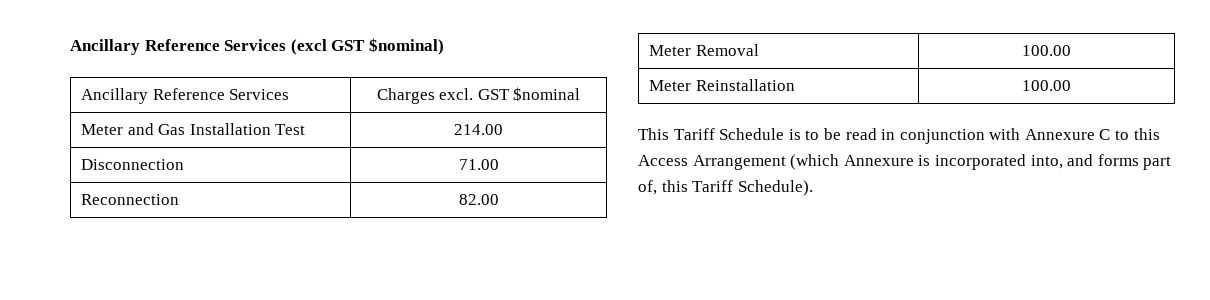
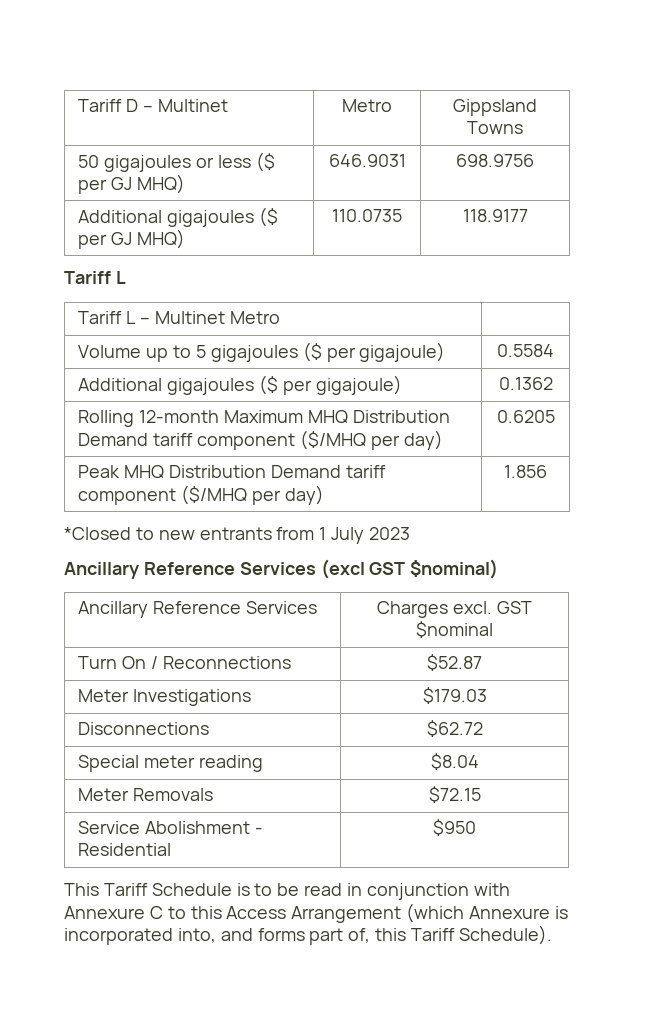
(70, 47) none -> [78,99,228,112] [342,99,392,112] [453,99,537,116] [467,121,523,134] [78,152,275,172] [78,174,186,194] [328,154,406,167] [456,154,534,167] [78,207,279,227] [78,229,186,249] [332,209,402,222] [462,209,528,222] [64,271,126,284] [78,311,280,324] [78,342,446,362] [497,344,554,357] [78,375,402,395] [498,377,553,390] [78,410,450,427] [78,430,443,450] [496,410,555,423] [78,465,386,479] [78,485,324,505] [504,465,547,478] [64,527,411,544] Tariff D – Multinet | Metro | Gippsland Towns // 50 gigajoules or less ($ per GJ MHQ) | 646.9031 | 698.9756 // Additional gigajoules ($ per GJ MHQ) | 110.0735 | 118.9177 // Tariff L // Tariff L – Multinet Metro | // Volume up to 5 gigajoules ($ per gigajoule) | 0.5584 // Additional gigajoules ($ per gigajoule) | 0.1362 // Rolling 12-month Maximum MHQ Distribution Demand tariff component ($/MHQ per day) | 0.6205 // Peak MHQ Distribution Demand tariff component ($/MHQ per day) | 1.856 // *Closed to new entrants from 1 July 2023 //
[80,123,306,135] [454,124,503,135] [80,159,184,170] [458,159,499,170] [80,194,179,205] [458,194,499,205] [648,44,759,56] [1022,45,1071,56] [648,79,795,91] [1022,80,1071,91] Meter and Gas Installation Test | 214.00 // Disconnection | 71.00 // Reconnection | 82.00 // Meter Removal | 100.00 // Meter Reinstallation | 100.00 -> [78,656,291,669] [427,654,482,671] [78,689,252,706] [422,687,487,704] [78,722,210,735] [426,720,483,737] [78,755,264,772] [430,753,479,770] [78,788,214,801] [428,786,481,803] [78,821,264,834] [78,843,172,856] [433,819,476,836] Turn On / Reconnections | $52.87 // Meter Investigations | $179.03 // Disconnections | $62.72 // Special meter reading | $8.04 // Meter Removals | $72.15 // Service Abolishment - Residential | $950

